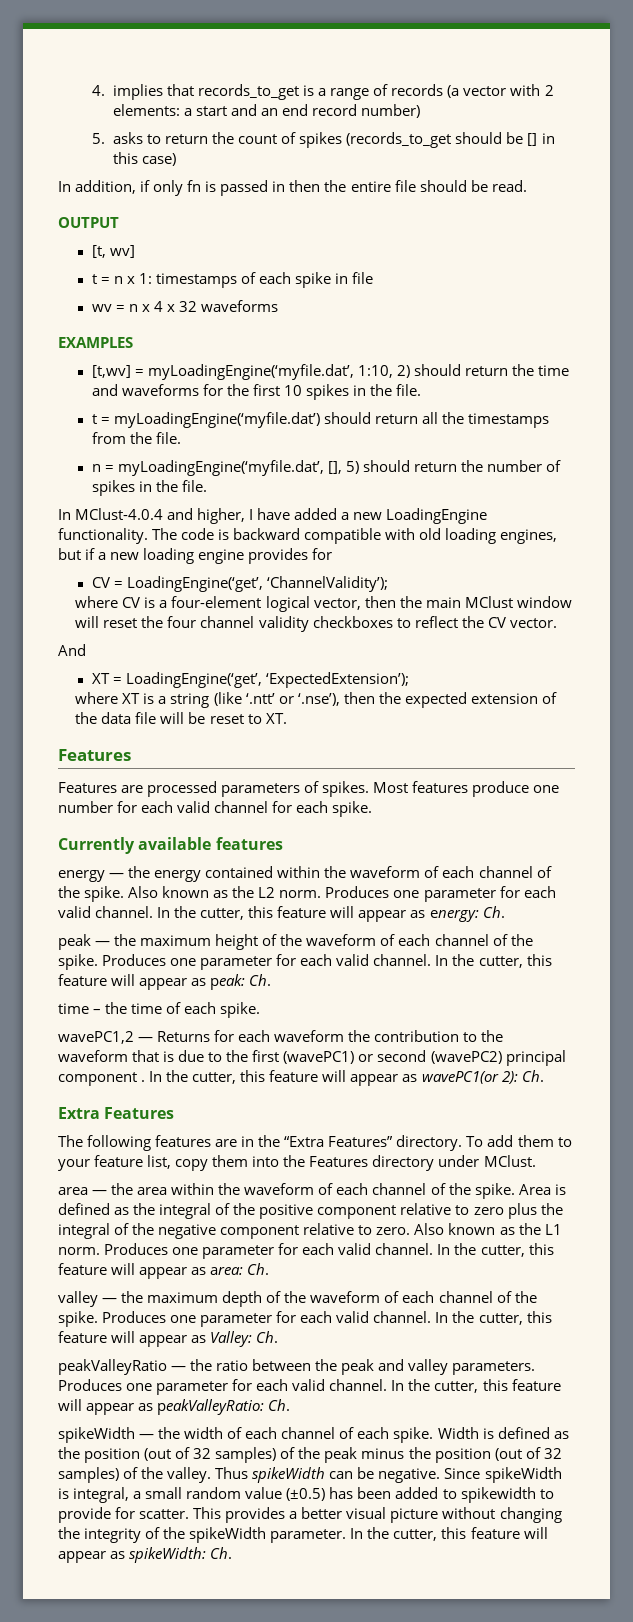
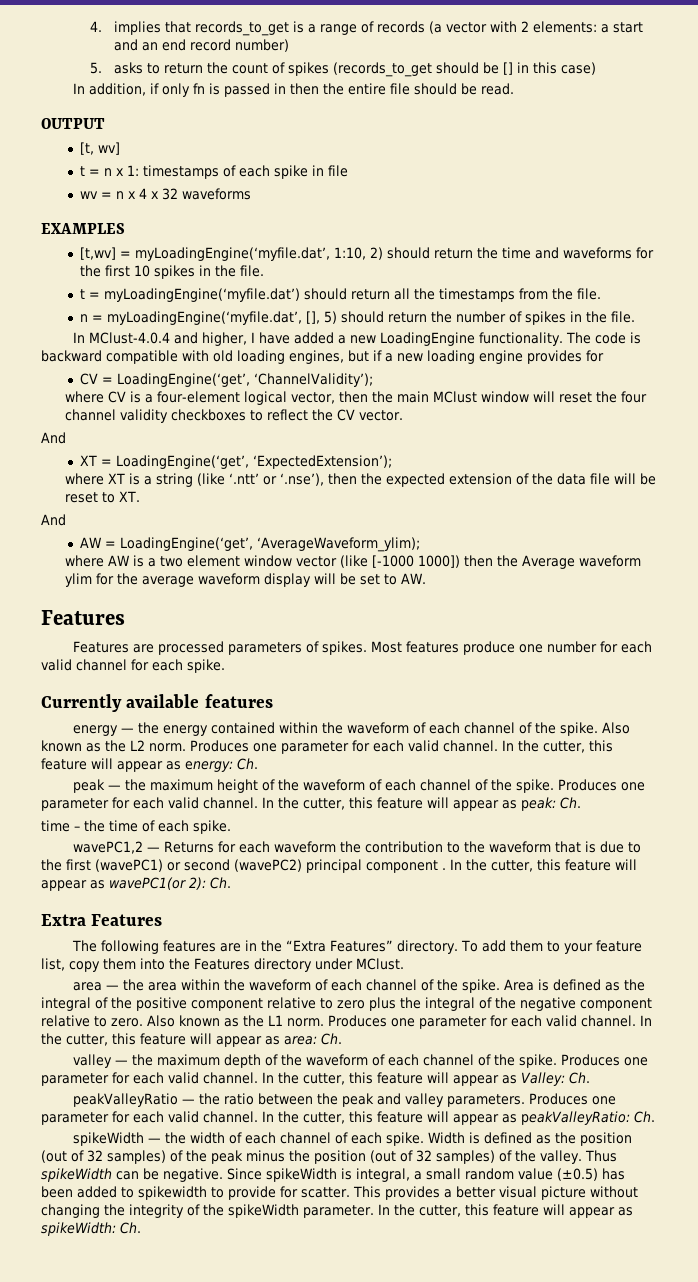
(287, 718) none -> [41,514,66,526] [80,537,421,552] [65,555,642,569] [65,573,427,587] // And // AW = LoadingEngine(‘get’, ‘AverageWaveform_ylim); // where AW is a two element window vector (like [-1000 1000]) then the Average waveform ylim for the average waveform display will be set to AW.

